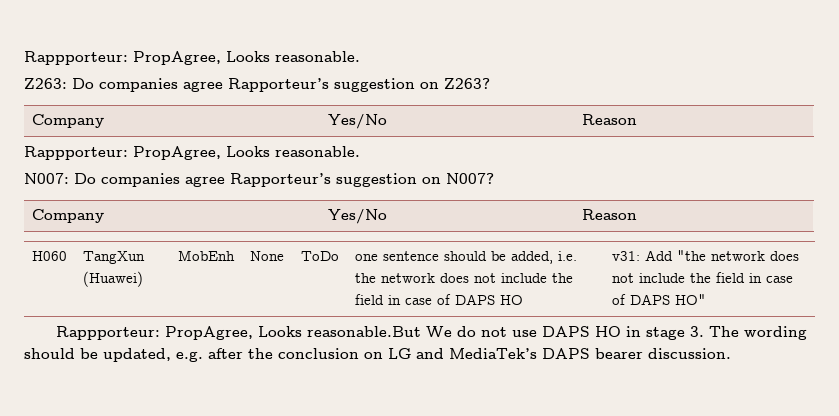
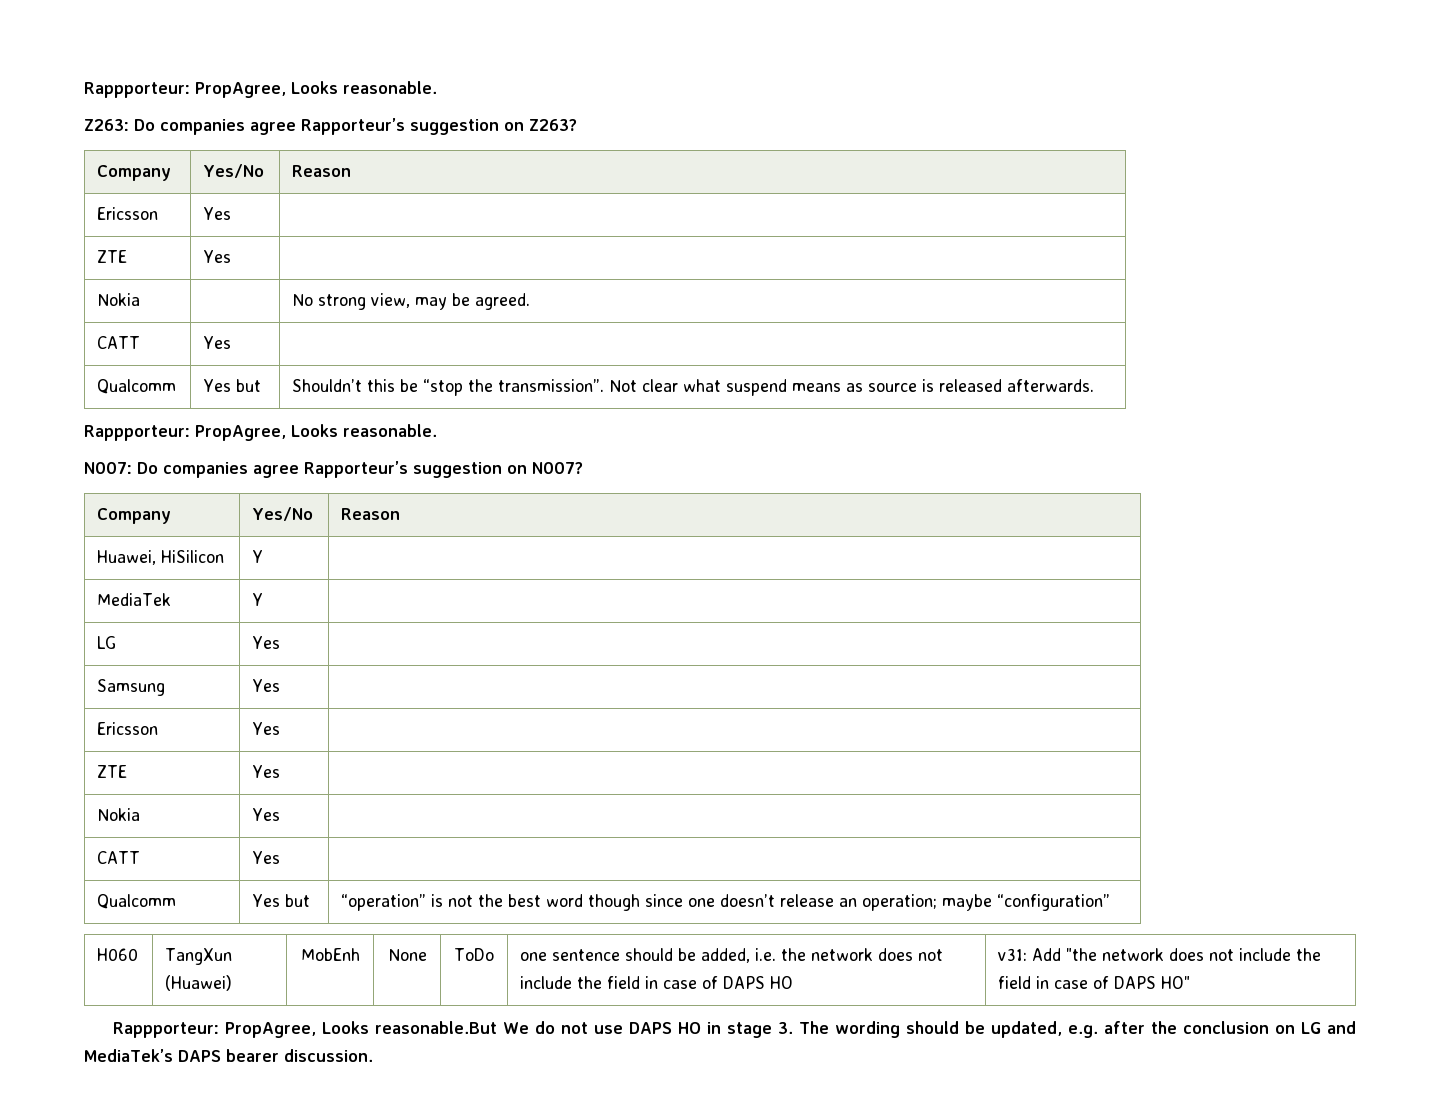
(637, 119) none -> [97,207,159,220] [203,207,232,220] [97,250,128,263] [203,250,232,263] [97,293,141,306] [292,293,531,310] [97,336,141,349] [203,336,232,349] [97,379,177,394] [203,379,262,392] [292,379,1095,396] // Ericsson | Yes | // ZTE | Yes | // Nokia | | No strong view, may be agreed. // CATT | Yes | // Qualcomm | Yes but | Shouldn’t this be “stop the transmission”. Not clear what suspend means as source is released afterwards.
(637, 214) none -> [97,550,225,565] [252,550,264,563] [97,593,172,606] [252,593,264,606] [97,636,117,649] [252,636,281,649] [97,679,166,696] [252,679,281,692] [97,722,159,735] [252,722,281,735] [97,765,128,778] [252,765,281,778] [97,808,141,821] [252,808,281,821] [97,851,141,864] [252,851,281,864] [97,894,177,909] [252,894,311,907] [341,894,1111,911] // Huawei, HiSilicon | Y | // MediaTek | Y | // LG | Yes | // Samsung | Yes | // Ericsson | Yes | // ZTE | Yes | // Nokia | Yes | // CATT | Yes | // Qualcomm | Yes but | “operation” is not the best word though since one doesn’t release an operation; maybe “configuration”

